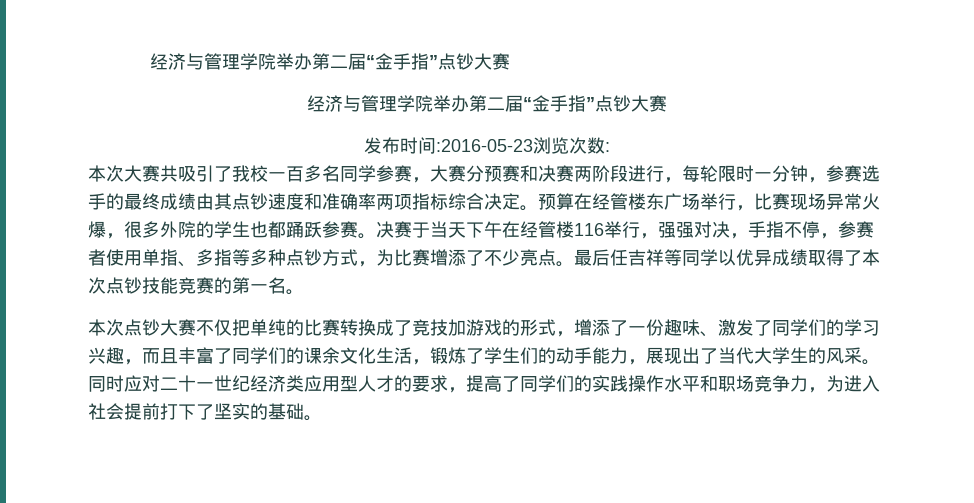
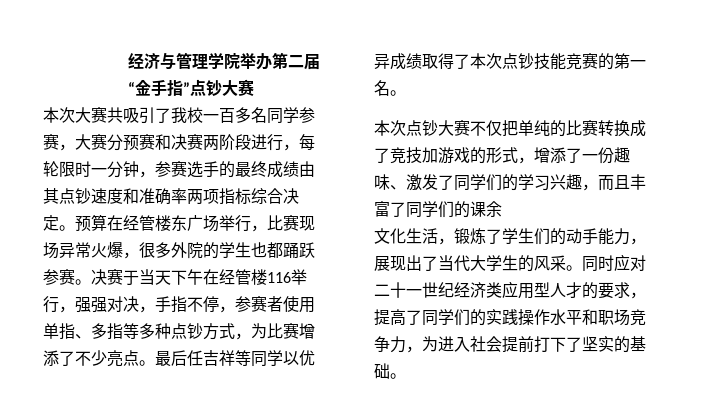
[306,95,667,112] [363,137,610,154] // 经济与管理学院举办第二届“金手指”点钞大赛 // 发布时间:2016-05-23浏览次数: -> (255, 87) none
(340, 355) none -> (502, 209) //

